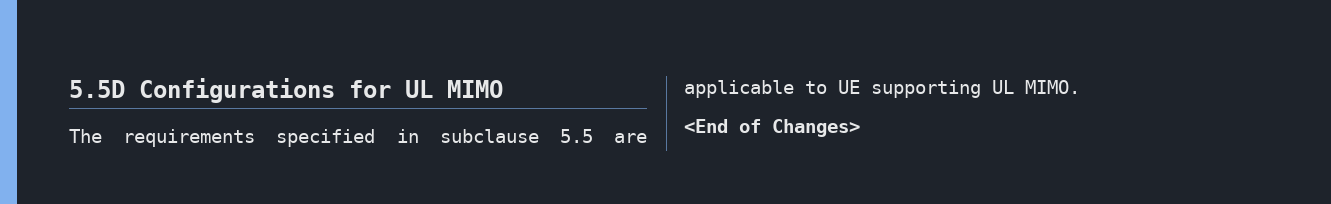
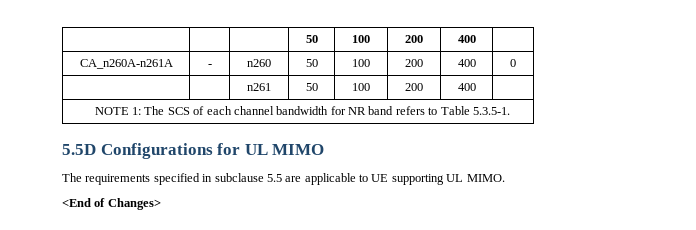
(69, 89) none -> [305,35,318,43] [352,35,370,43] [405,35,423,43] [457,35,476,43] [79,59,173,69] [207,64,212,67] [247,59,271,67] [305,59,318,67] [352,59,370,67] [405,59,423,67] [457,59,476,67] [510,59,516,67] [247,83,271,91] [305,83,318,91] [352,83,370,91] [405,83,423,91] [457,83,476,91] [94,106,510,115] | | | 50 | 100 | 200 | 400 | // CA_n260A-n261A | - | n260 | 50 | 100 | 200 | 400 | 0 // | | n261 | 50 | 100 | 200 | 400 | // NOTE 1: The SCS of each channel bandwidth for NR band refers to Table 5.3.5-1. //

